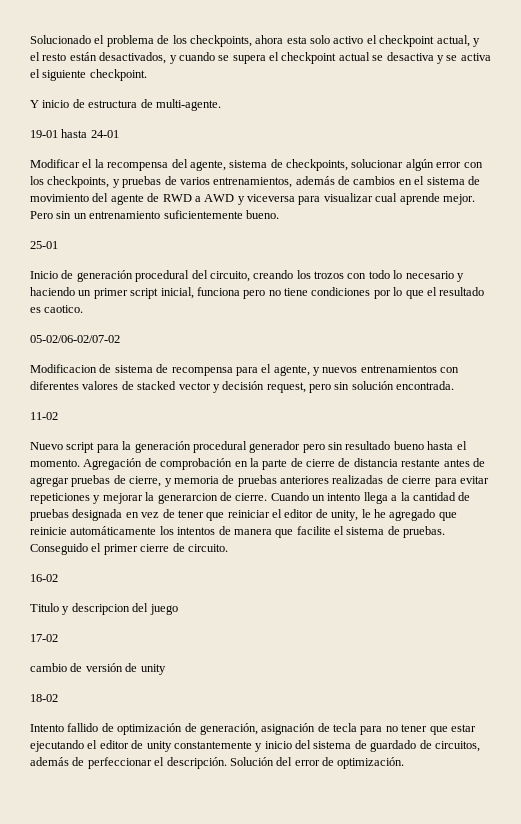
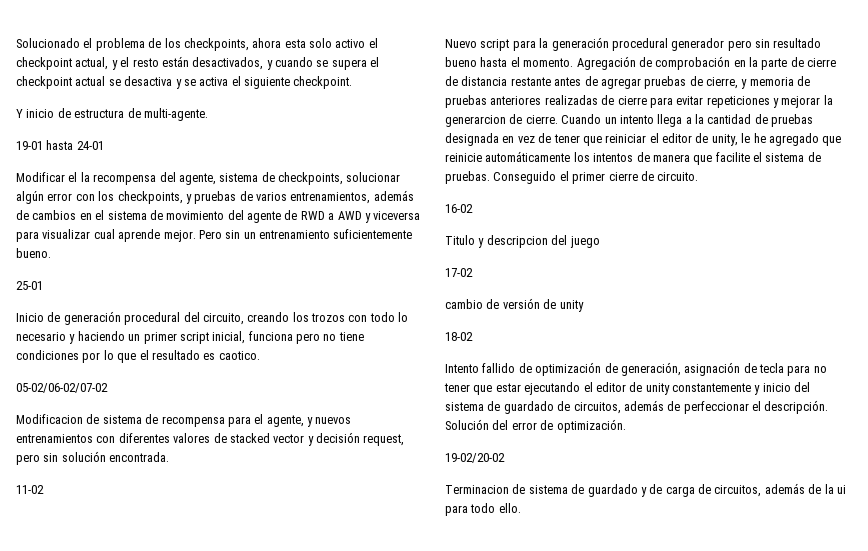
(405, 763) none -> [445,453,505,463] [445,483,846,497] [445,503,521,516] // 19-02/20-02 // Terminacion de sistema de guardado y de carga de circuitos, además de la ui para todo ello.

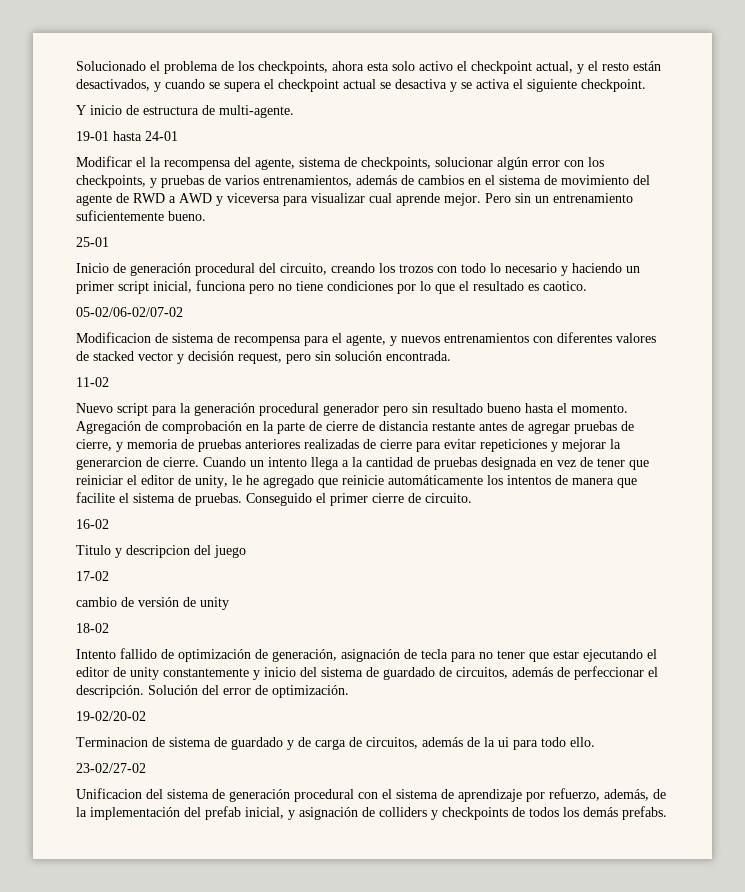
(521, 508) none -> [76,763,146,773] [76,788,666,802] [76,806,667,820] // 23-02/27-02 // Unificacion del sistema de generación procedural con el sistema de aprendizaje por refuerzo, además, de la implementación del prefab inicial, y asignación de colliders y checkpoints de todos los demás prefabs.

